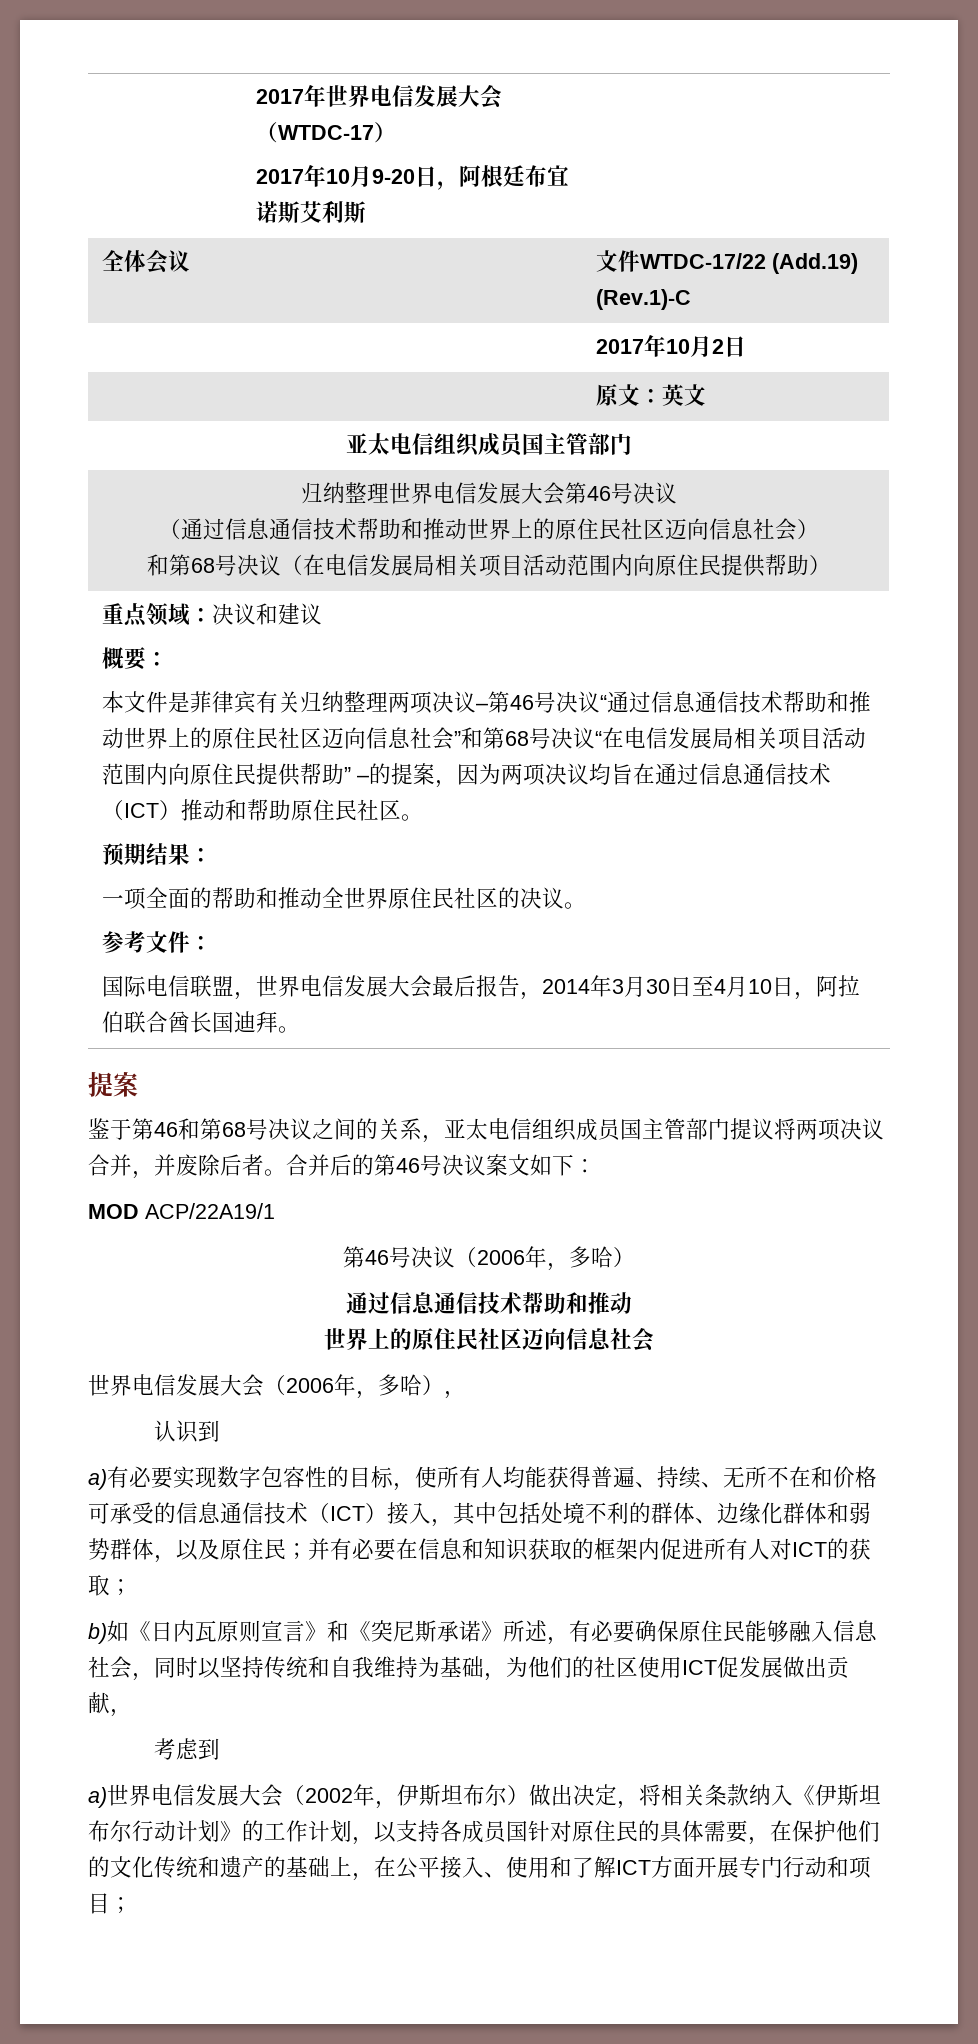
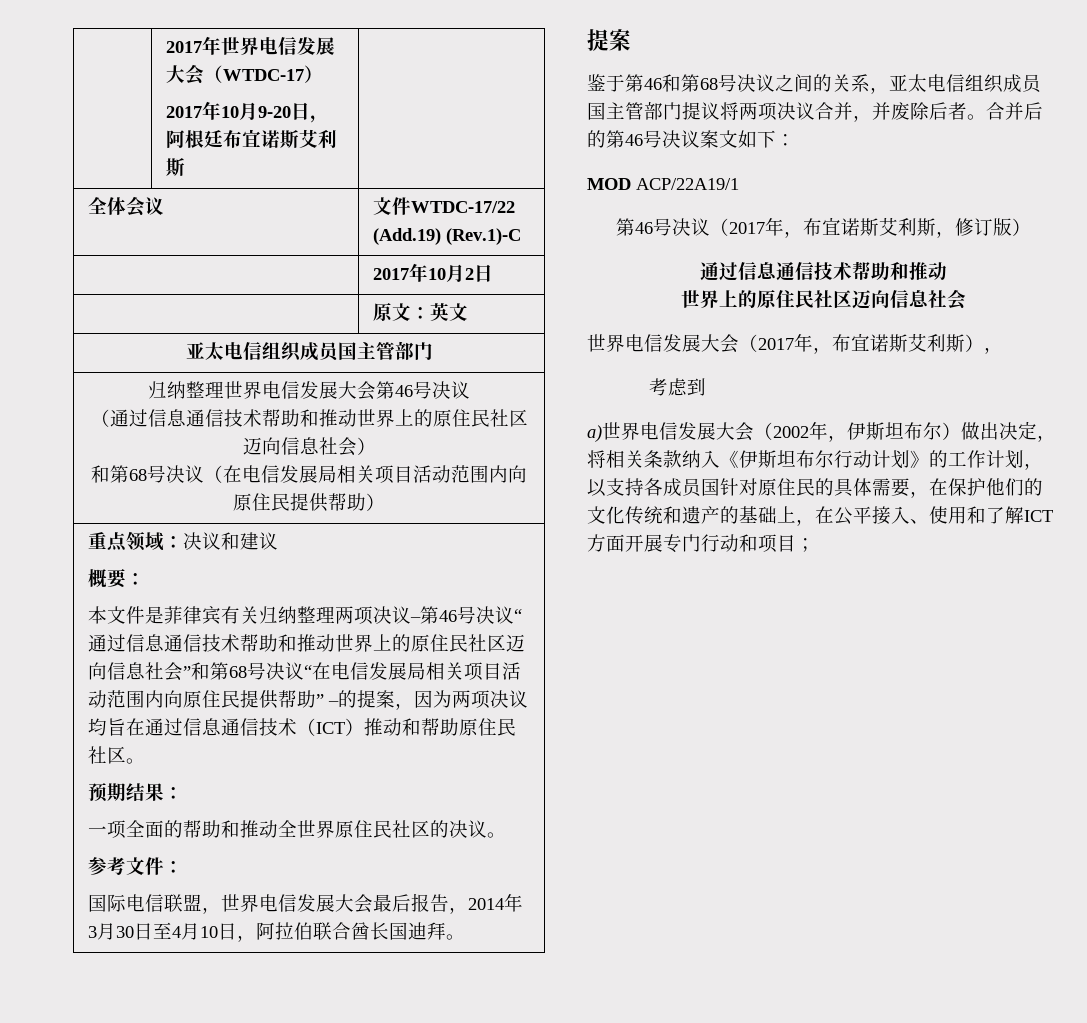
[477,1246,613,1271] 2006年，多哈 -> [728,217,1012,238] 2017年，布宜诺斯艾利斯，修订版
[286,1374,466,1399] [153,1420,220,1443] [88,1466,877,1491] [88,1502,871,1527] [88,1538,871,1563] [88,1575,132,1596] [88,1620,877,1645] [88,1656,850,1681] [88,1692,110,1714] 2006年，多哈）， // 认识到 // a)有必要实现数字包容性的目标，使所有人均能获得普遍、持续、无所不在和价格可承受的信息通信技术（ICT）接入，其中包括处境不利的群体、边缘化群体和弱势群体，以及原住民；并有必要在信息和知识获取的框架内促进所有人对ICT的获取； // b)如《日内瓦原则宣言》和《突尼斯承诺》所述，有必要确保原住民能够融入信息社会，同时以坚持传统和自我维持为基础，为他们的社区使用ICT促发展做出贡献 -> [758,333,984,354] 2017年，布宜诺斯艾利斯）

